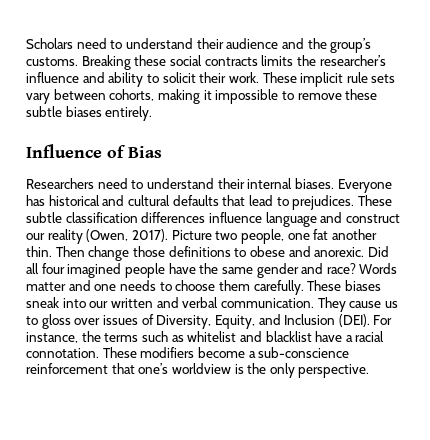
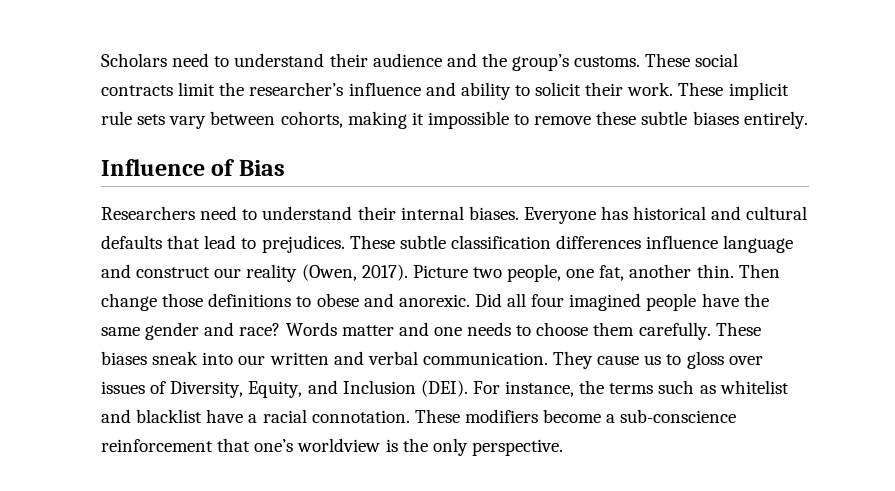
[81,55,167,70] Breaking these -> [645,53,691,67] These
[261,55,294,66] limits -> [178,82,216,96] limit
[313,229,329,240] fat -> [599,265,625,281] fat,

